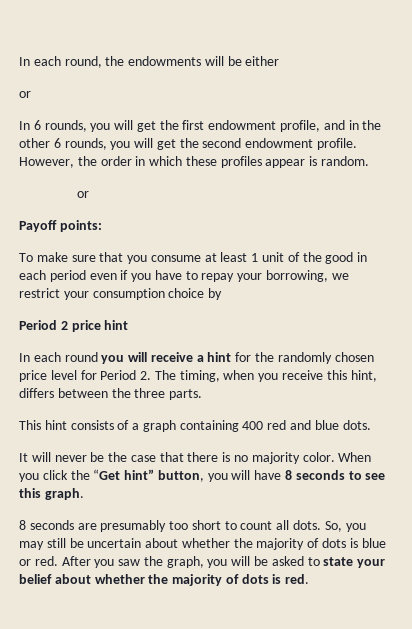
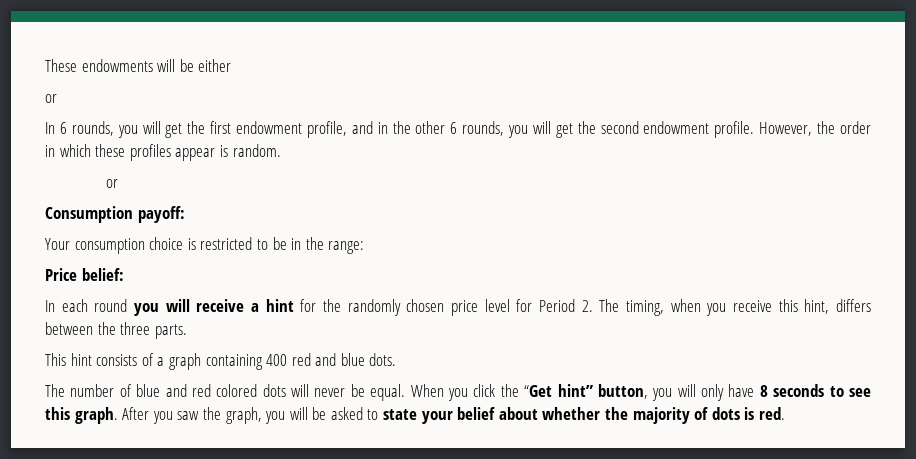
[19,56,125,68] In each round, the -> [45,59,77,72] These
[19,220,102,232] [19,252,368,264] [19,270,349,282] [19,288,223,300] [19,320,129,332] Payoff points: // To make sure that you consume at least 1 unit of the good in each period even if you have to repay your borrowing, we restrict your consumption choice by // Period 2 price hint -> [45,206,185,223] [45,237,365,254] [45,268,124,281] Consumption payoff: // Your consumption choice is restricted to be in the range: // Price belief:
[19,452,335,464] It will never be the case that there is no majority color. -> [45,384,406,401] The number of blue and red colored dots will never be equal.
(251, 475) none -> [701,384,725,401] only
[19,520,366,532] [19,538,386,550] [19,556,58,566] // 8 seconds are presumably too short to count all dots. So, you may still be uncertain about whether the majority of dots is blue or red. -> (118, 415) none

